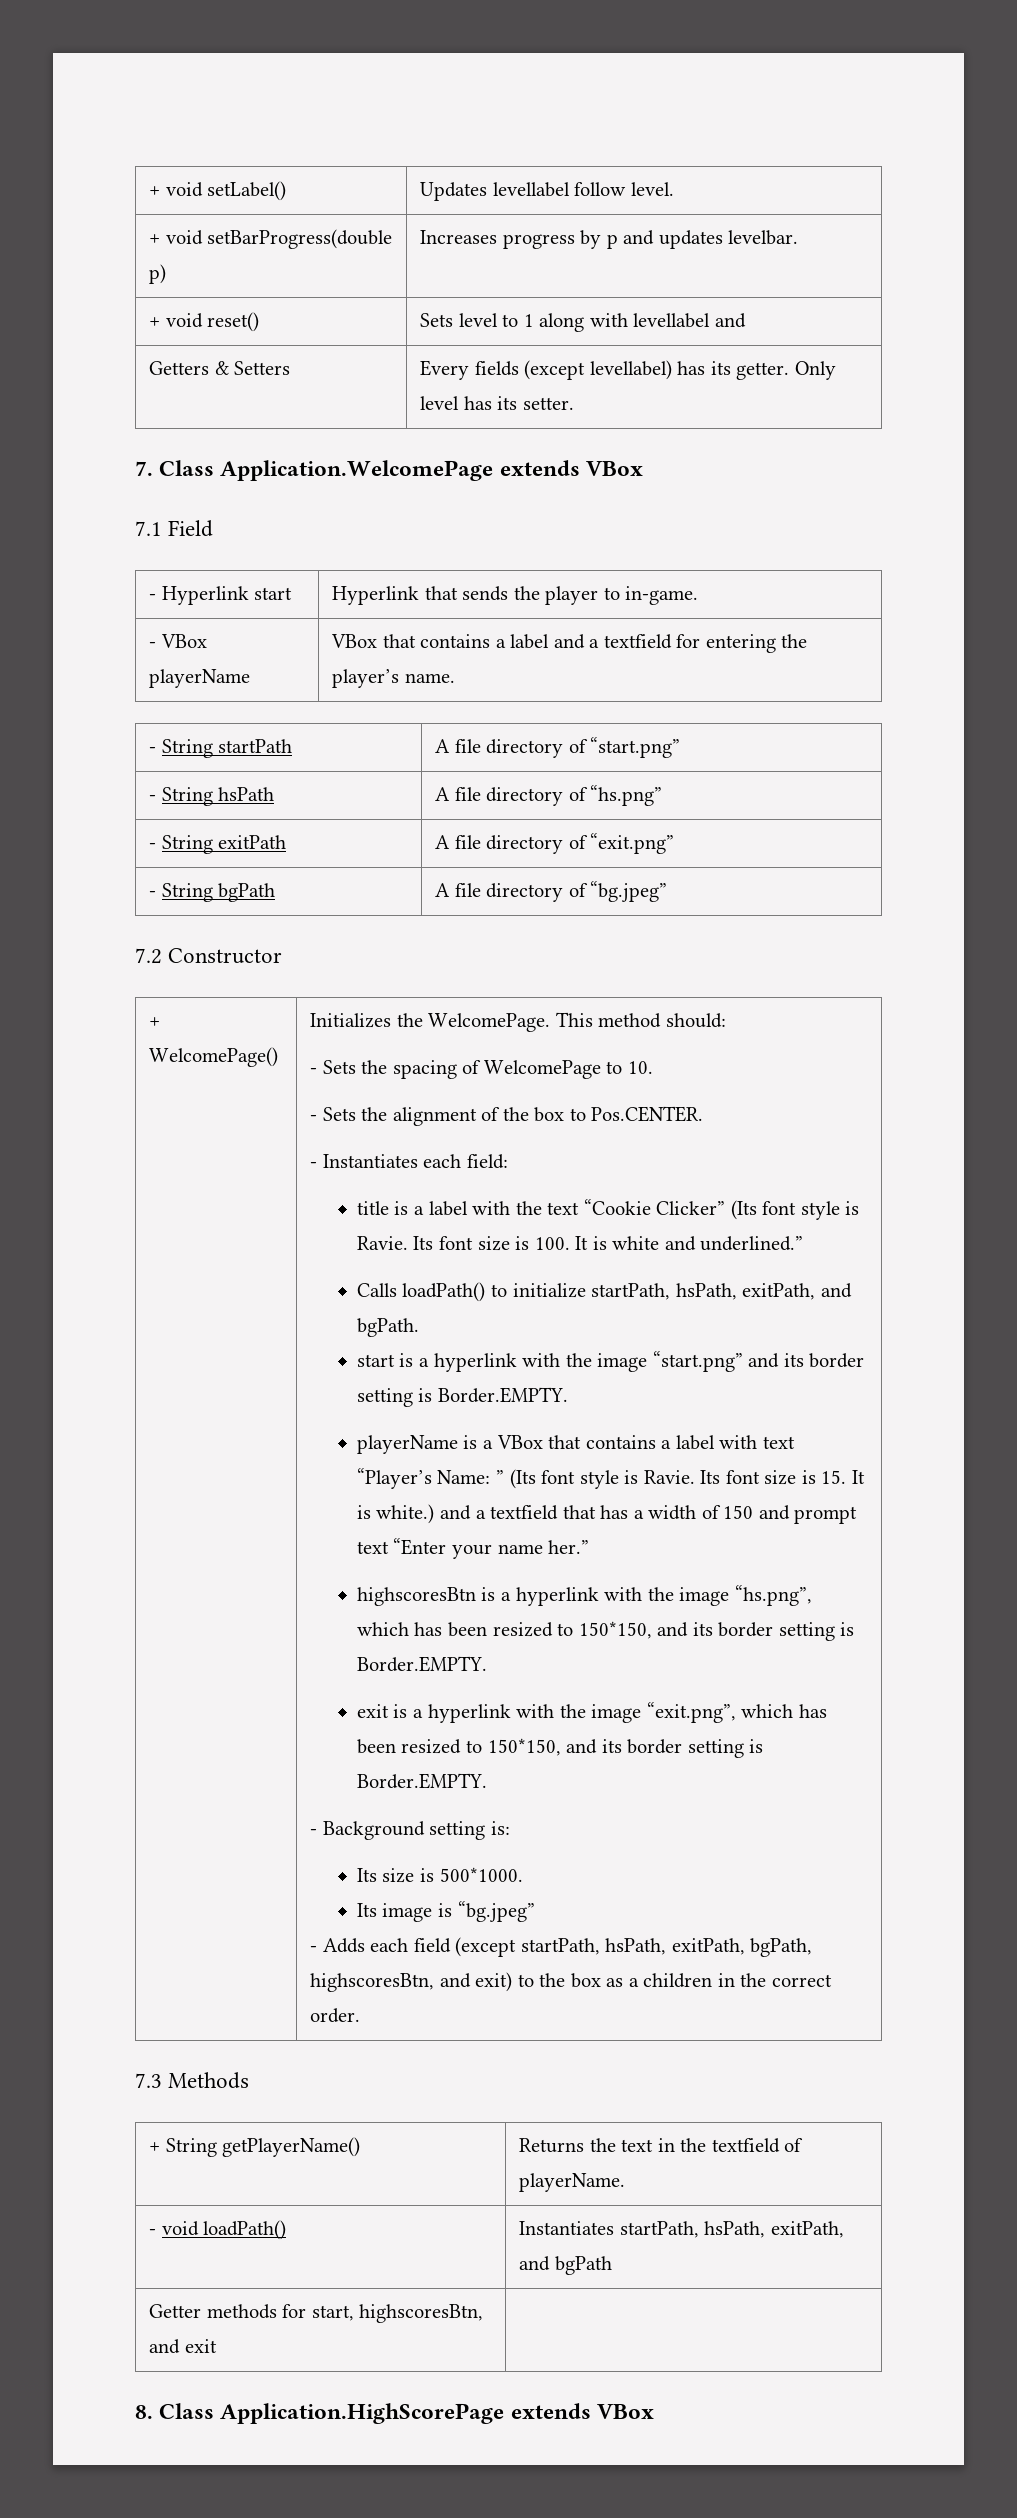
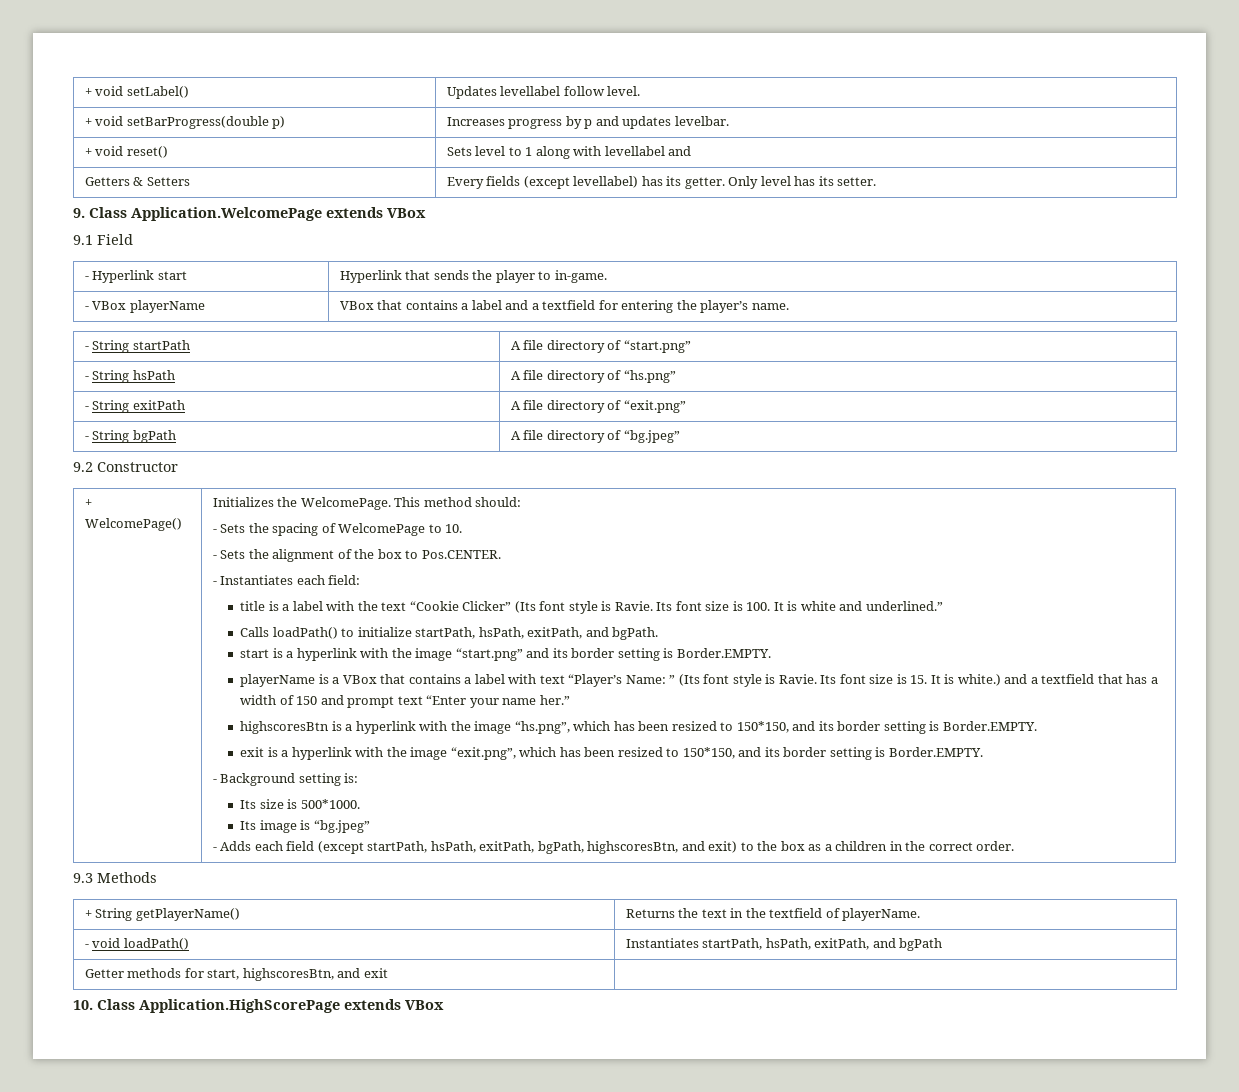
[135,461,153,476] 7. -> [73,208,85,218] 9.
[135,521,162,536] 7.1 -> [73,235,93,245] 9.1
[135,948,162,964] 7.2 -> [73,462,93,472] 9.2
[135,2073,162,2088] 7.3 -> [73,873,93,883] 9.3
[135,2405,153,2419] 8. -> [73,1000,93,1010] 10.

